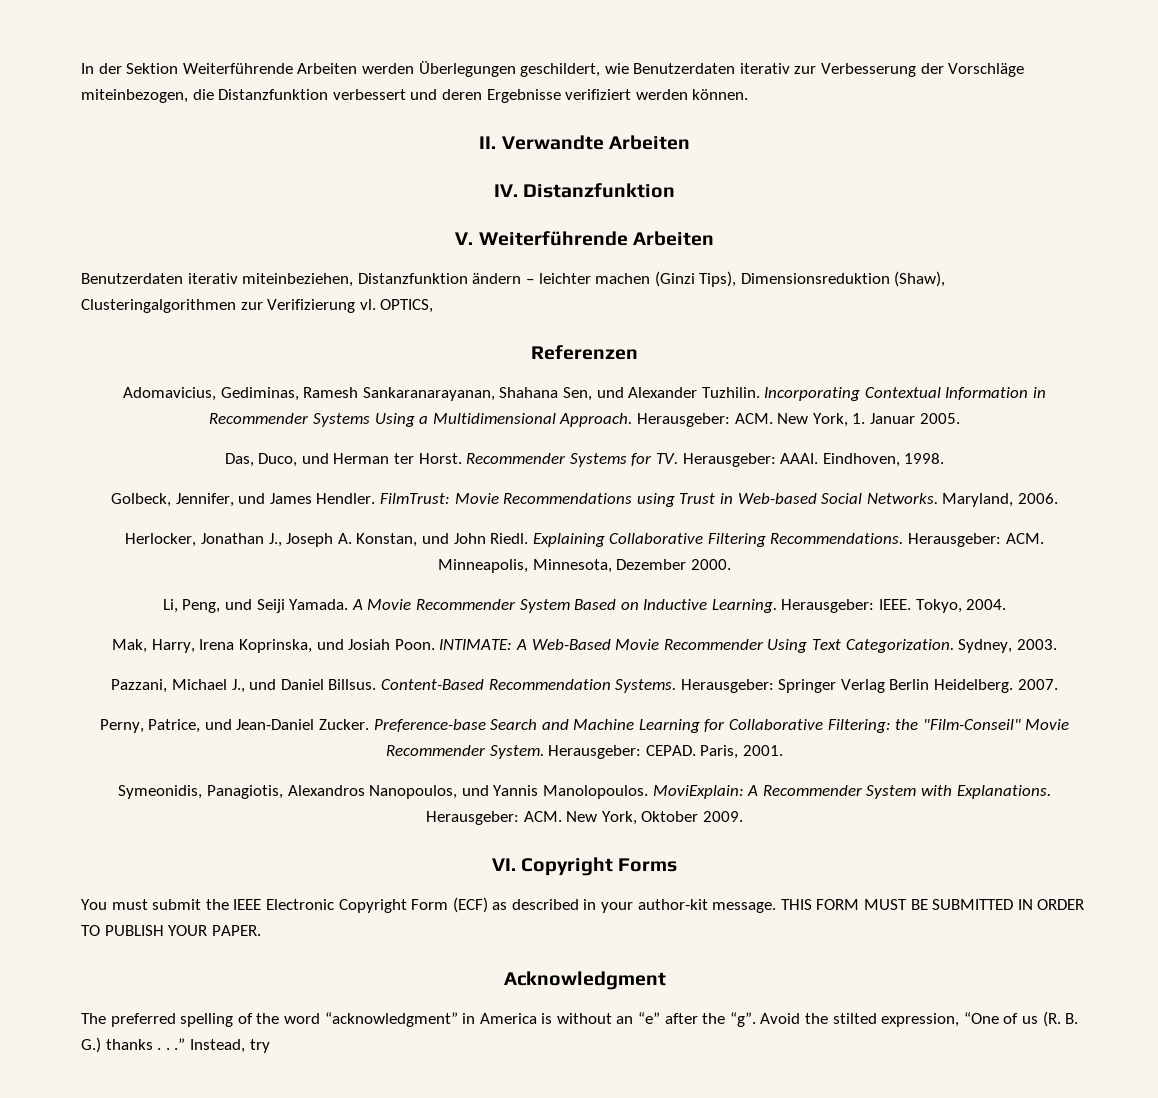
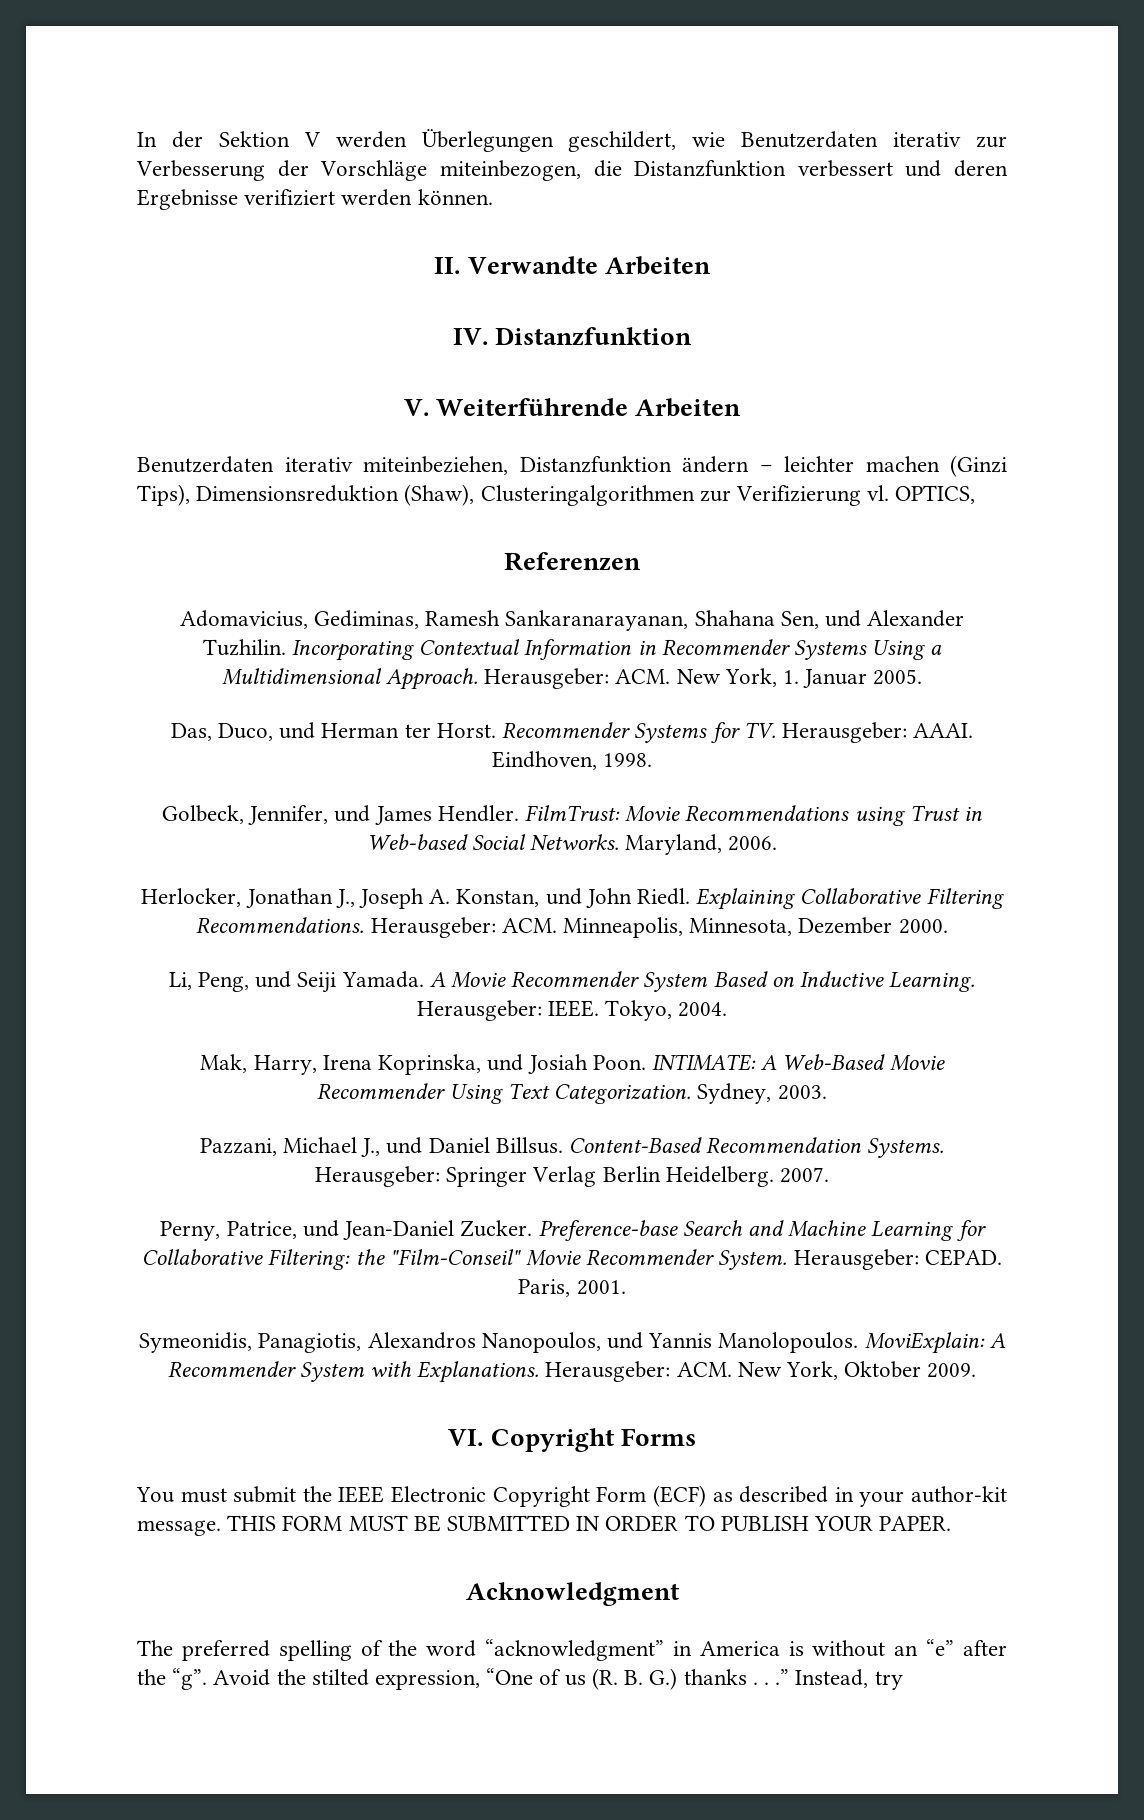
[182,63,358,74] Weiterführende Arbeiten -> [303,132,320,147] V

